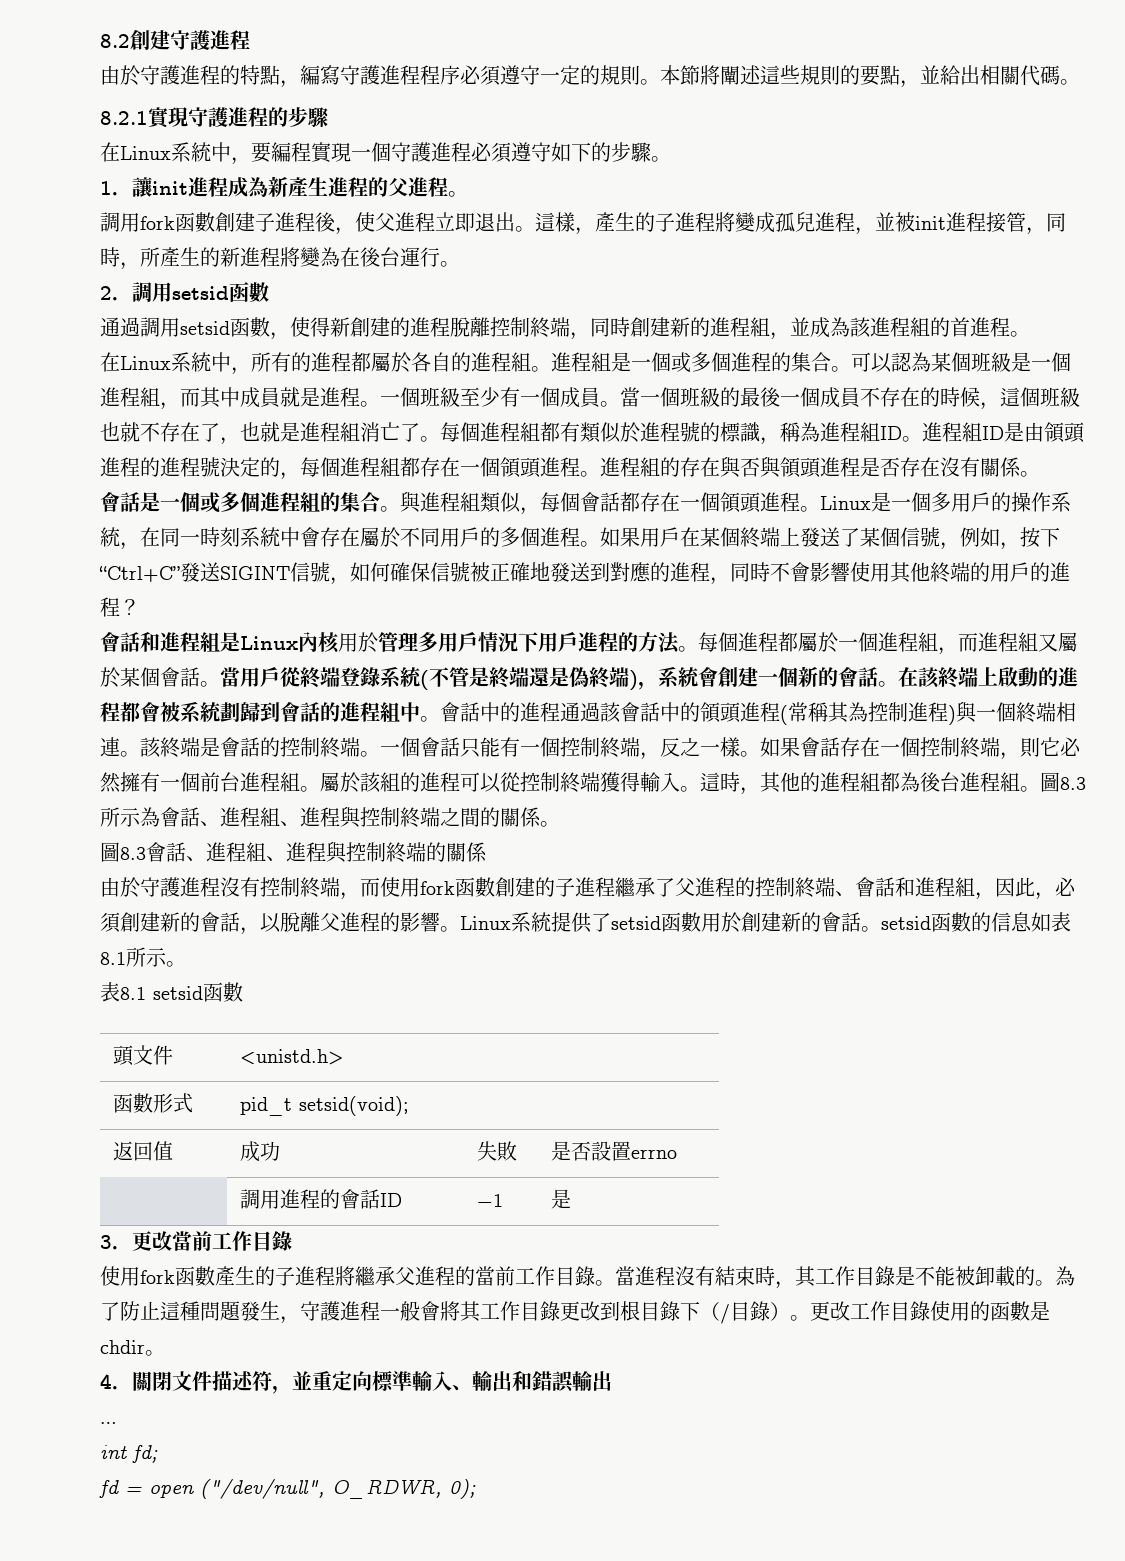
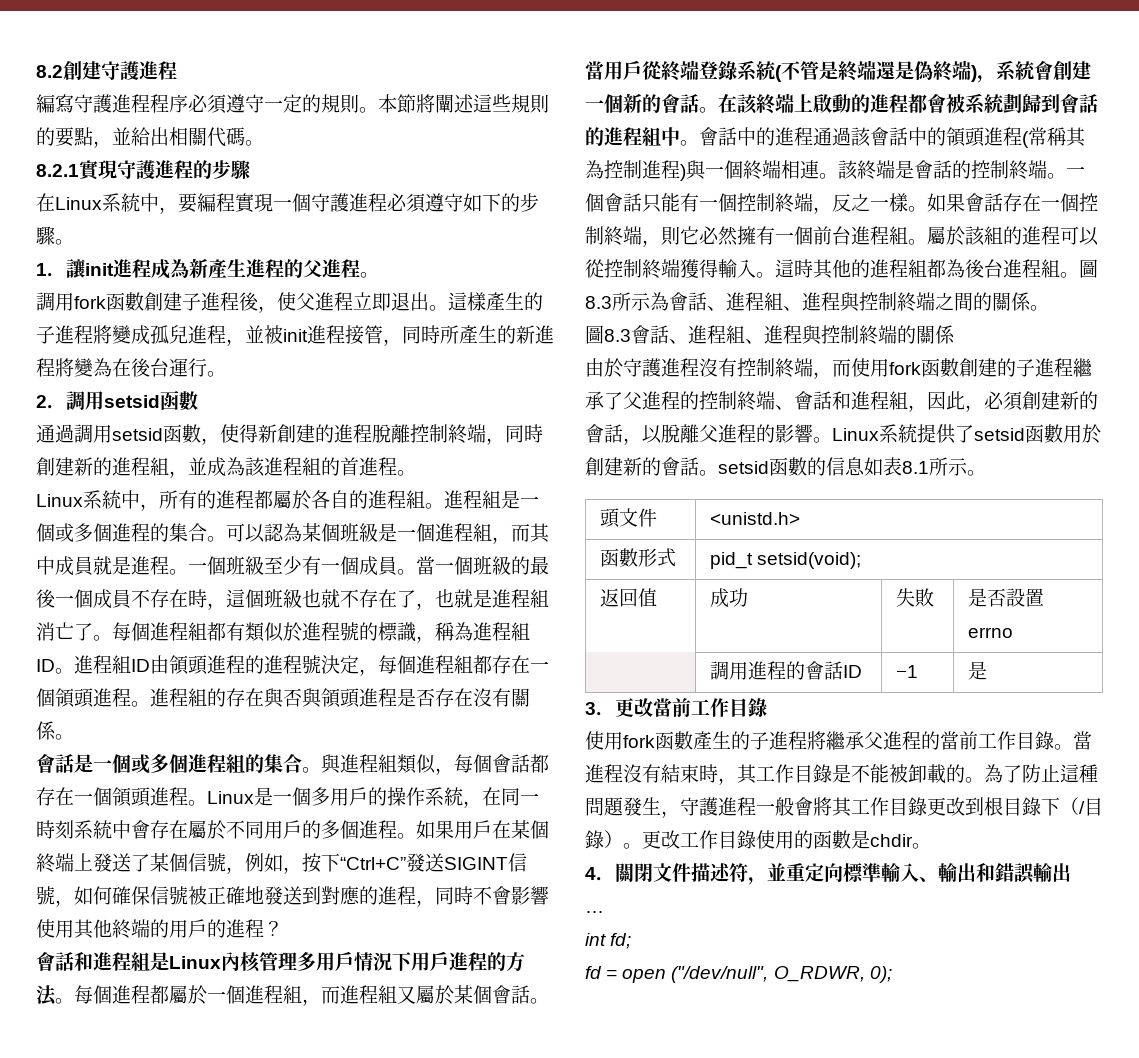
[100,65,300,88] 由於守護進程的特點， -> (177, 70) none
[575,227,595,235] ， -> (486, 301) none
[120,262,140,270] ， -> (440, 334) none
[100,352,120,372] 在 -> (416, 473) none
[920,387,980,407] 的時候 -> [188,589,207,608] 時
[1004,422,1024,442] 是 -> (150, 665) none
[260,457,280,477] 的 -> (359, 664) none
[338,632,378,653] 用於 -> (261, 962) none
[740,787,760,795] ， -> (813, 268) none
[100,982,243,1002] // 表8.1 setsid函數 -> (986, 473) none

